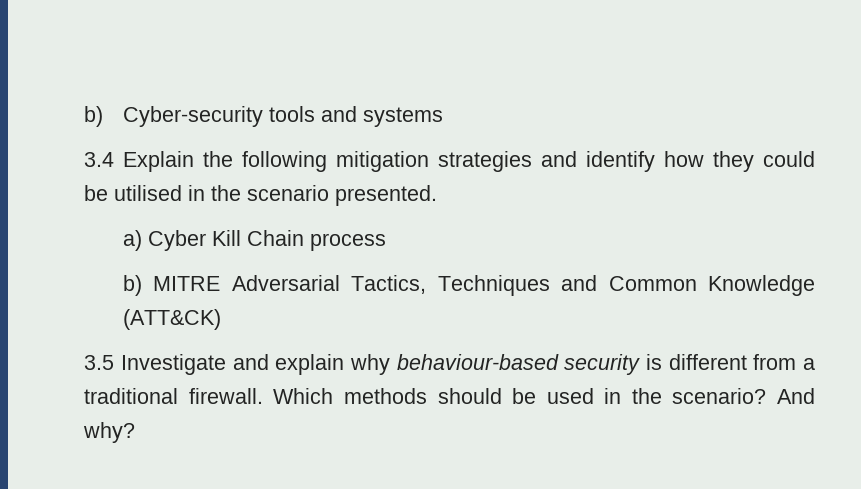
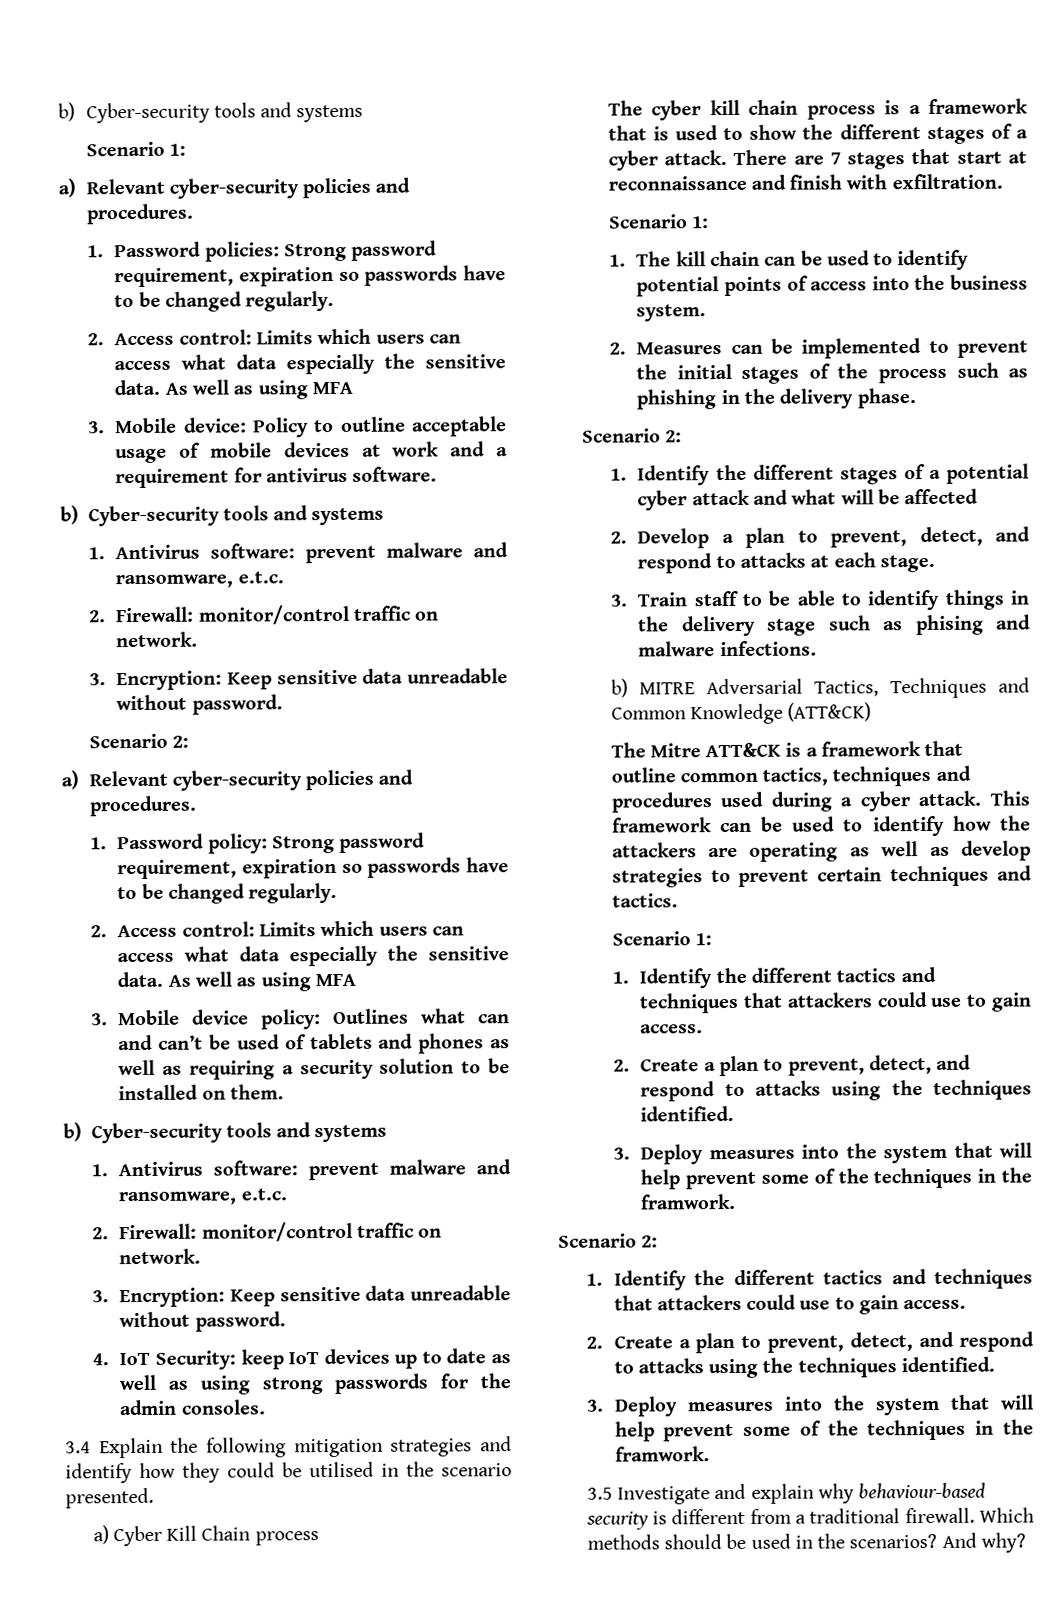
[84,106,443,127] b) Cyber-security tools and systems -> [57,102,364,124] [85,141,186,157] [57,177,411,199] [85,203,194,225] [86,240,438,262] [114,265,506,288] [114,290,335,312] [86,328,461,346] [114,353,506,375] [114,379,353,400] [87,416,507,438] [115,441,508,464] [115,466,438,489] [59,505,385,527] [87,542,508,564] [115,571,284,589] [88,604,440,625] [116,631,199,648] [88,668,508,691] [116,694,283,715] [88,733,189,749] [60,769,414,791] [88,795,197,817] [89,832,426,854] [117,857,509,880] [117,882,338,904] [89,920,464,938] [117,945,509,967] [117,971,356,992] [90,1008,510,1030] [118,1033,510,1054] [118,1058,511,1080] [118,1084,284,1101] [62,1122,388,1144] [90,1159,511,1181] [118,1188,288,1206] [91,1221,443,1242] [119,1248,202,1265] [91,1285,511,1308] [119,1311,286,1332] [91,1348,511,1370] [119,1373,511,1395] [120,1399,266,1416] b) Cyber-security tools and systems // Scenario 1: // a) Relevant cyber-security policies and procedures. // 1. Password policies: Strong password requirement, expiration so passwords have to be changed regularly. // 2. Access control: Limits which users can access what data especially the sensitive data. As well as using MFA // 3. Mobile device: Policy to outline acceptable usage of mobile devices at work and a requirement for antivirus software. // b) Cyber-security tools and systems // 1. Antivirus software: prevent malware and ransomware, e.t.c. // 2. Firewall: monitor/control traffic on network. // 3. Encryption: Keep sensitive data unreadable without password. // Scenario 2: // a) Relevant cyber-security policies and procedures. // 1. Password policy: Strong password requirement, expiration so passwords have to be changed regularly. // 2. Access control: Limits which users can access what data especially the sensitive data. As well as using MFA // 3. Mobile device policy: Outlines what can and can’t be used of tablets and phones as well as requiring a security solution to be installed on them. // b) Cyber-security tools and systems // 1. Antivirus software: prevent malware and ransomware, e.t.c. // 2. Firewall: monitor/control traffic on network. // 3. Encryption: Keep sensitive data unreadable without password. // 4. IoT Security: keep IoT devices up to date as well as using strong passwords for the admin consoles.
(386, 242) none -> [607,98,1028,121] [607,123,1028,144] [607,148,1027,171] [607,173,1003,191] [608,214,709,229] [608,249,970,271] [636,274,1028,297] [636,304,707,322] [608,338,1028,359] [636,362,1028,384] [636,388,917,410] [581,428,683,443] [609,463,1029,486] [637,488,979,511] [609,526,1030,549] [637,552,935,574] [609,589,1030,611] [638,614,1031,637] [638,640,817,657] // The cyber kill chain process is a framework that is used to show the different stages of a cyber attack. There are 7 stages that start at reconnaissance and finish with exfiltration. // Scenario 1: // 1. The kill chain can be used to identify potential points of access into the business system. // 2. Measures can be implemented to prevent the initial stages of the process such as phishing in the delivery phase. // Scenario 2: // 1. Identify the different stages of a potential cyber attack and what will be affected // 2. Develop a plan to prevent, detect, and respond to attacks at each stage. // 3. Train staff to be able to identify things in the delivery stage such as phising and malware infections.
(221, 319) none -> [610,740,964,758] [610,765,971,787] [610,790,1031,813] [611,815,1031,837] [611,840,1031,862] [611,865,1032,888] [611,893,678,908] [611,931,712,946] [611,966,936,989] [639,992,1032,1014] [640,1024,704,1034] [612,1054,972,1077] [640,1079,1032,1102] [640,1105,735,1122] [612,1142,1032,1165] [640,1167,1032,1190] [640,1193,737,1210] [558,1233,659,1248] [585,1268,1033,1291] [613,1294,967,1315] [585,1331,1034,1354] [613,1356,995,1379] [586,1394,1034,1417] [614,1419,1034,1442] [614,1446,710,1462] // The Mitre ATT&CK is a framework that outline common tactics, techniques and procedures used during a cyber attack. This framework can be used to identify how the attackers are operating as well as develop strategies to prevent certain techniques and tactics. // Scenario 1: // 1. Identify the different tactics and techniques that attackers could use to gain access. // 2. Create a plan to prevent, detect, and respond to attacks using the techniques identified. // 3. Deploy measures into the system that will help prevent some of the techniques in the framwork. // Scenario 2: // 1. Identify the different tactics and techniques that attackers could use to gain access. // 2. Create a plan to prevent, detect, and respond to attacks using the techniques identified. // 3. Deploy measures into the system that will help prevent some of the techniques in the framwork.
[672,388,767,404] scenario? -> [849,1533,938,1549] scenarios?

